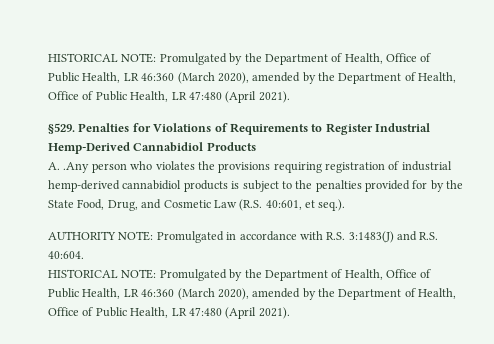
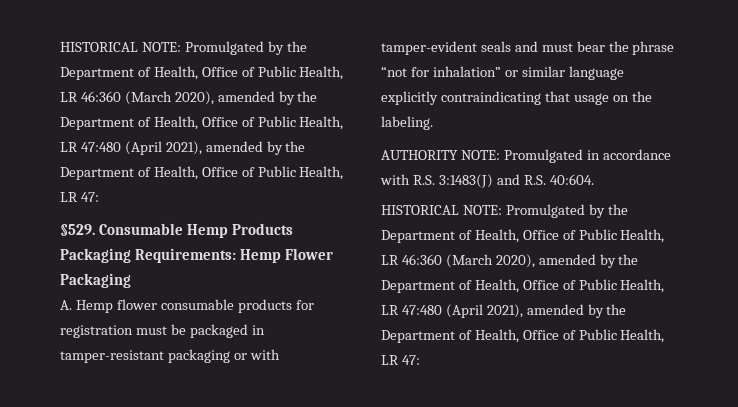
[258,91,290,103] [48,123,430,135] [48,142,256,154] [48,161,452,173] [48,180,464,192] [48,199,346,211] 2021). // §529. Penalties for Violations of Requirements to Register Industrial Hemp-Derived Cannabidiol Products // A. .Any person who violates the provisions requiring registration of industrial hemp-derived cannabidiol products is subject to the penalties provided for by the State Food, Drug, and Cosmetic Law (R.S. 40:601, et seq.). -> [165,141,306,155] [60,166,344,180] [60,192,99,202] [60,223,293,238] [60,248,333,263] [60,273,131,288] [60,299,314,313] [60,324,265,338] [60,349,280,363] [381,41,675,55] [381,66,624,80] [381,91,652,105] [381,116,433,130] 2021), amended by the Department of Health, Office of Public Health, LR 47: // §529. Consumable Hemp Products Packaging Requirements: Hemp Flower Packaging // A. Hemp flower consumable products for registration must be packaged in tamper-resistant packaging or with tamper-evident seals and must bear the phrase “not for inhalation” or similar language explicitly contraindicating that usage on the labeling.
[258,307,290,319] 2021). -> [486,304,627,318] [381,329,665,343] [381,355,420,365] 2021), amended by the Department of Health, Office of Public Health, LR 47:

